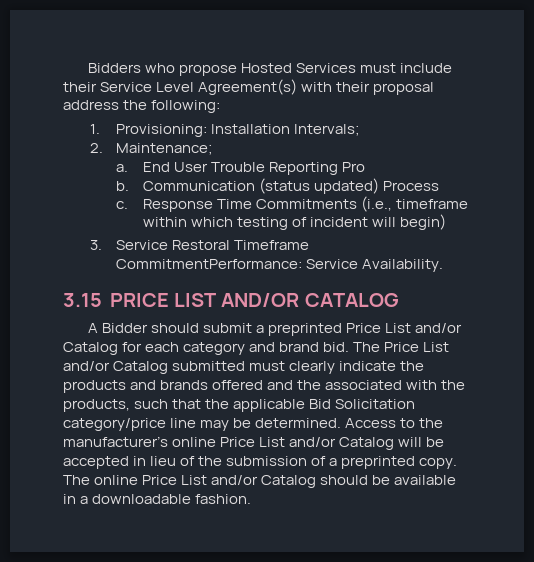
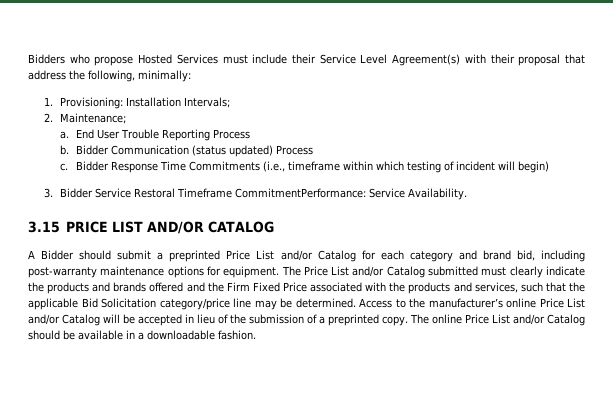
(435, 88) none -> [565,54,586,64] that
[151,100,221,113] following: -> [88,70,191,82] following, minimally:
[342,162,366,172] Pro -> [213,129,251,139] Process
(130, 186) none -> [76,145,110,155] Bidder
(129, 205) none -> [76,161,110,171] Bidder
(102, 245) none -> [60,188,94,198] Bidder
[323,342,350,352] bid. -> [516,250,585,262] [28,266,280,278] bid, including post-warranty maintenance options for equipment.
[325,380,466,390] [63,399,130,412] associated with the products, -> [226,282,518,294] Firm Fixed Price associated with the products and services,

